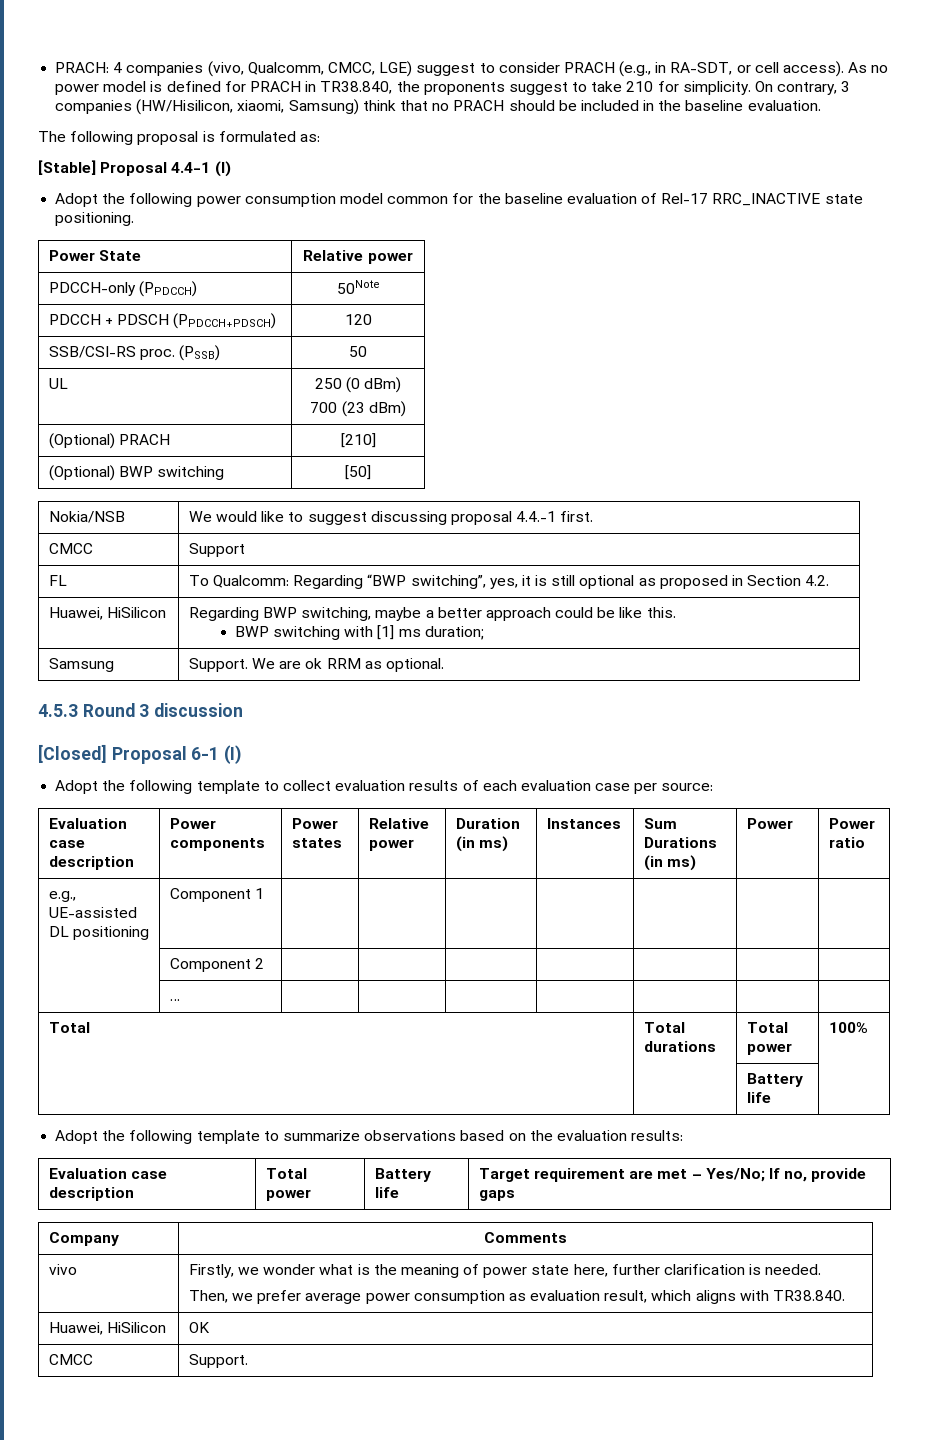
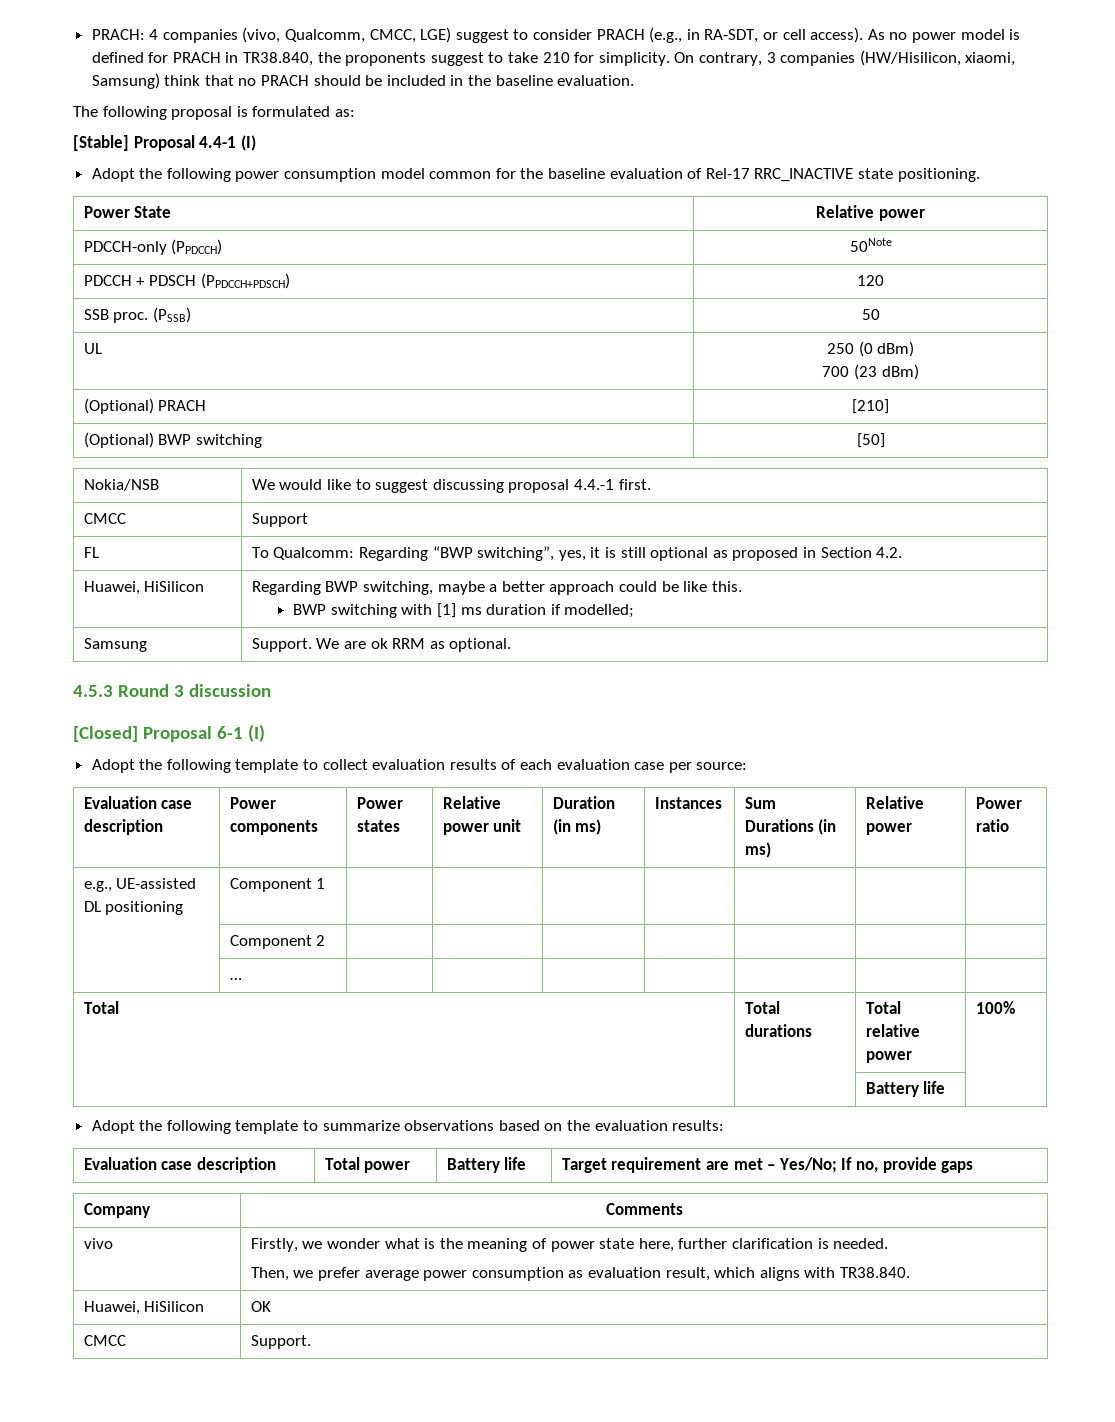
[48,346,136,358] SSB/CSI-RS -> [83,309,109,320] SSB
[424,626,484,640] duration; -> [486,604,635,618] duration if modelled;
(414, 845) none -> [493,819,522,832] unit
[746,818,793,829] Power -> [865,796,924,809] [865,823,912,835] Relative power
(788, 1027) none -> [865,1024,920,1037] relative

